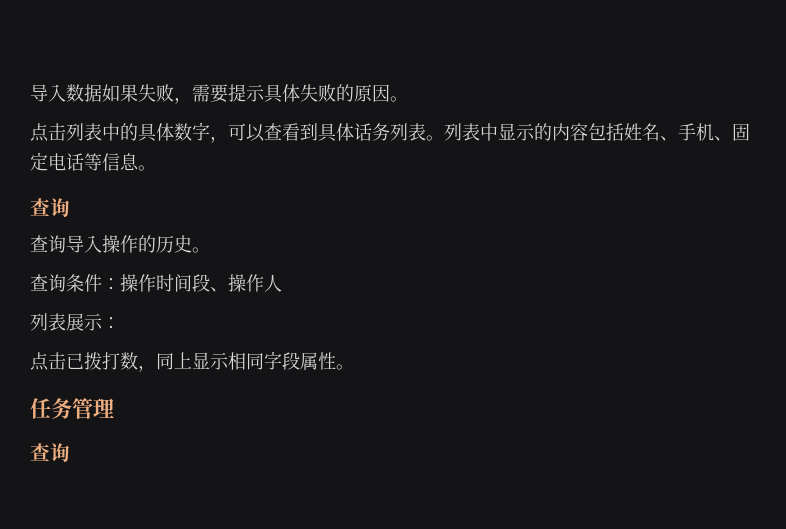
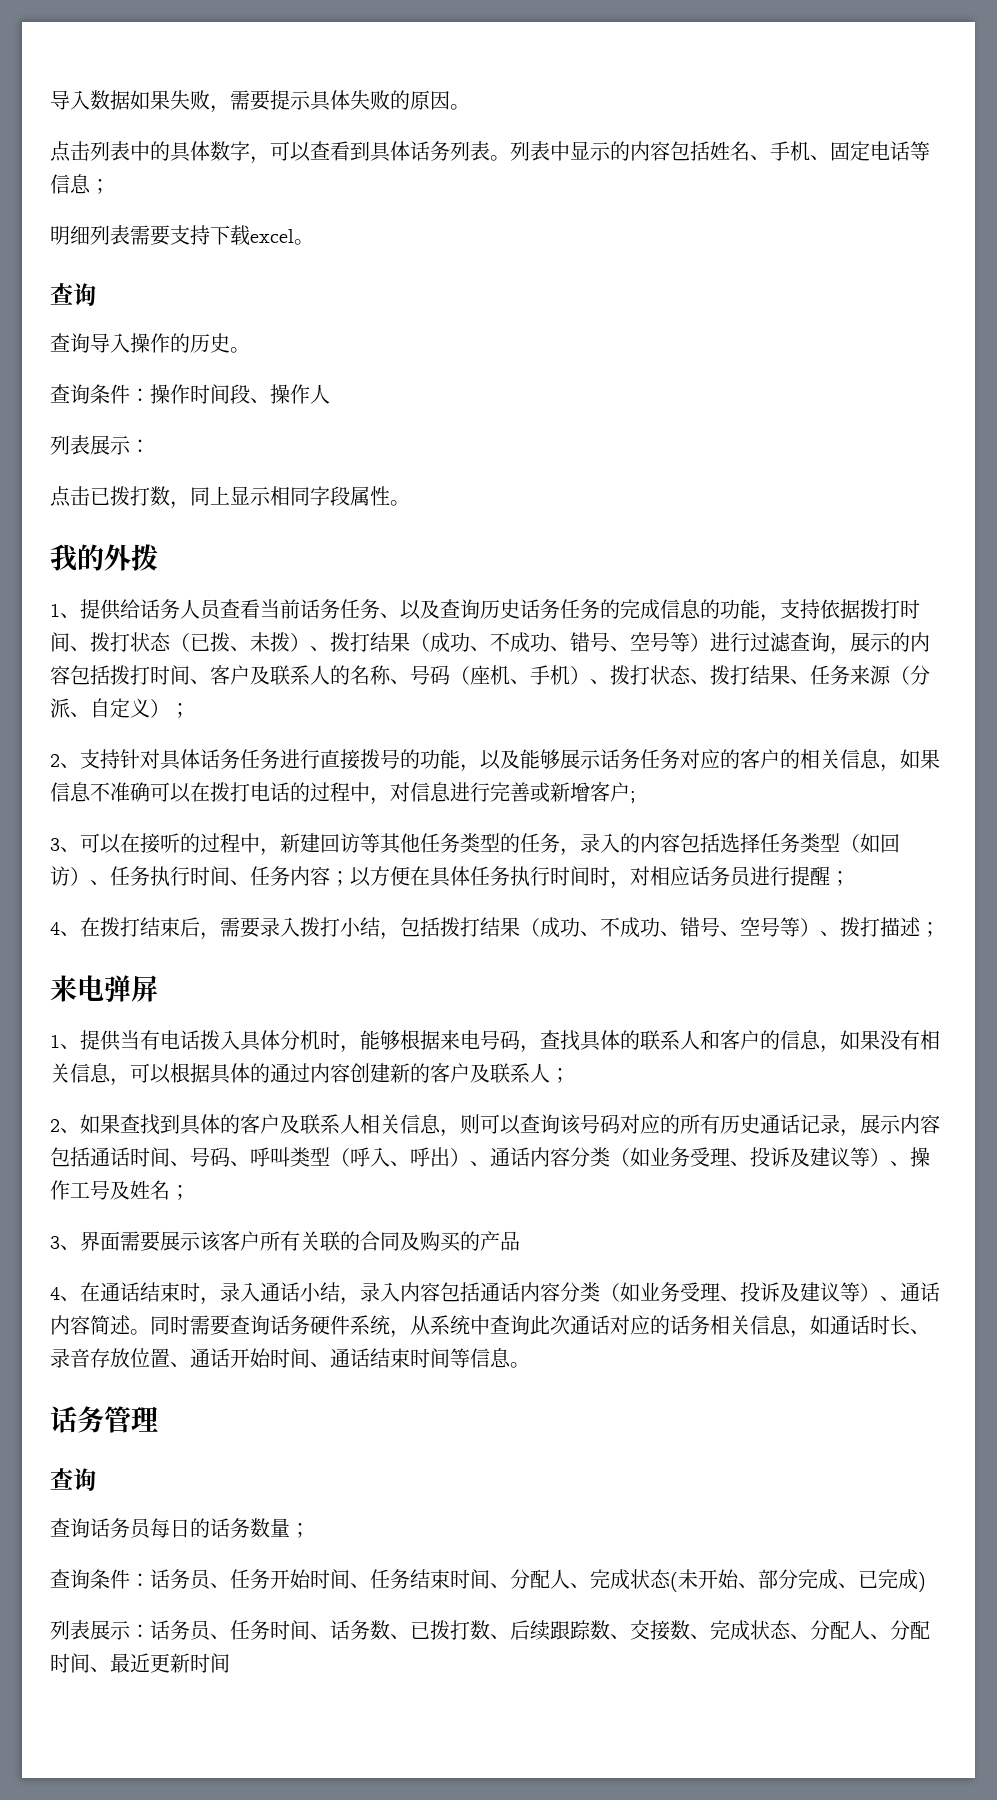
(139, 162) none -> [90,179,110,194] [50,225,294,246] ； // 明细列表需要支持下载excel
[30,398,114,419] [30,443,70,462] 任务管理 // 查询 -> [50,544,158,571] [50,599,920,622] [50,632,930,655] [50,665,930,685] [50,698,190,718] [50,749,940,772] [50,782,636,805] [50,833,900,856] [50,866,850,889] [50,917,940,940] [50,975,158,1002] [50,1030,940,1053] [50,1063,570,1086] [50,1114,940,1137] [50,1147,930,1167] [50,1180,190,1200] [50,1231,520,1252] [50,1282,940,1305] [50,1315,930,1338] [50,1348,530,1368] [50,1406,158,1433] [50,1468,96,1491] [50,1518,310,1539] [50,1569,926,1592] [50,1620,930,1641] [50,1653,230,1673] 我的外拨 // 1、提供给话务人员查看当前话务任务、以及查询历史话务任务的完成信息的功能，支持依据拨打时间、拨打状态（已拨、未拨）、拨打结果（成功、不成功、错号、空号等）进行过滤查询，展示的内容包括拨打时间、客户及联系人的名称、号码（座机、手机）、拨打状态、拨打结果、任务来源（分派、自定义）； // 2、支持针对具体话务任务进行直接拨号的功能，以及能够展示话务任务对应的客户的相关信息，如果信息不准确可以在拨打电话的过程中，对信息进行完善或新增客户; // 3、可以在接听的过程中，新建回访等其他任务类型的任务，录入的内容包括选择任务类型（如回访）、任务执行时间、任务内容；以方便在具体任务执行时间时，对相应话务员进行提醒； // 4、在拨打结束后，需要录入拨打小结，包括拨打结果（成功、不成功、错号、空号等）、拨打描述； // 来电弹屏 // 1、提供当有电话拨入具体分机时，能够根据来电号码，查找具体的联系人和客户的信息，如果没有相关信息，可以根据具体的通过内容创建新的客户及联系人； // 2、如果查找到具体的客户及联系人相关信息，则可以查询该号码对应的所有历史通话记录，展示内容包括通话时间、号码、呼叫类型（呼入、呼出）、通话内容分类（如业务受理、投诉及建议等）、操作工号及姓名； // 3、界面需要展示该客户所有关联的合同及购买的产品 // 4、在通话结束时，录入通话小结，录入内容包括通话内容分类（如业务受理、投诉及建议等）、通话内容简述。同时需要查询话务硬件系统，从系统中查询此次通话对应的话务相关信息，如通话时长、录音存放位置、通话开始时间、通话结束时间等信息。 // 话务管理 // 查询 // 查询话务员每日的话务数量； // 查询条件：话务员、任务开始时间、任务结束时间、分配人、完成状态(未开始、部分完成、已完成) // 列表展示：话务员、任务时间、话务数、已拨打数、后续跟踪数、交接数、完成状态、分配人、分配时间、最近更新时间

